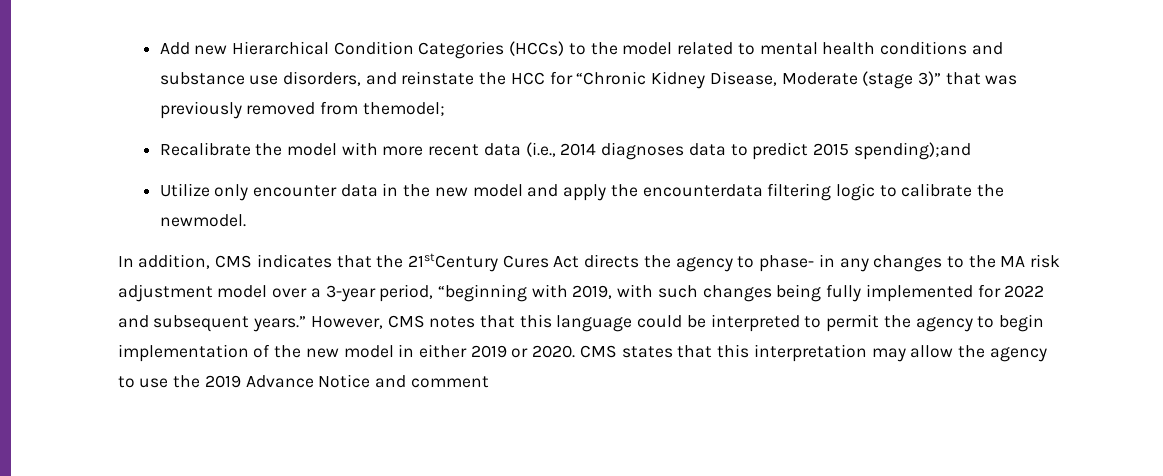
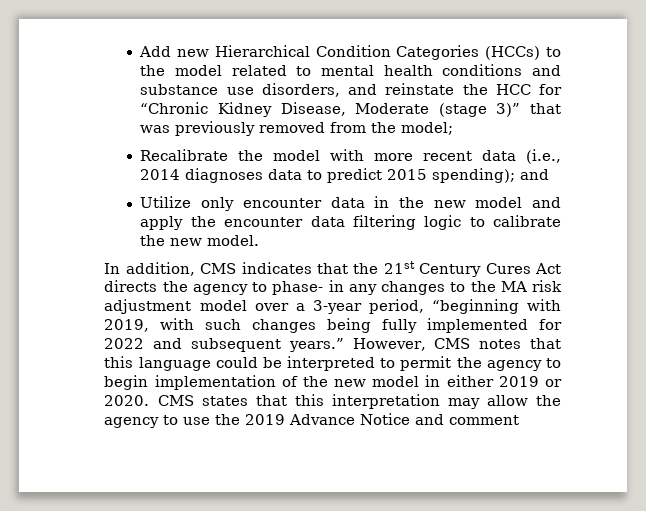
[362,102,445,116] themodel; -> [371,122,454,135] the model;
[853,142,971,160] spending);and -> [432,168,550,183] spending); and
[642,184,763,197] encounterdata -> [224,216,345,227] encounter data
[159,214,246,227] newmodel. -> [170,235,260,246] new model.
[408,253,499,272] 21stCentury -> [383,261,482,277] 21st Century

